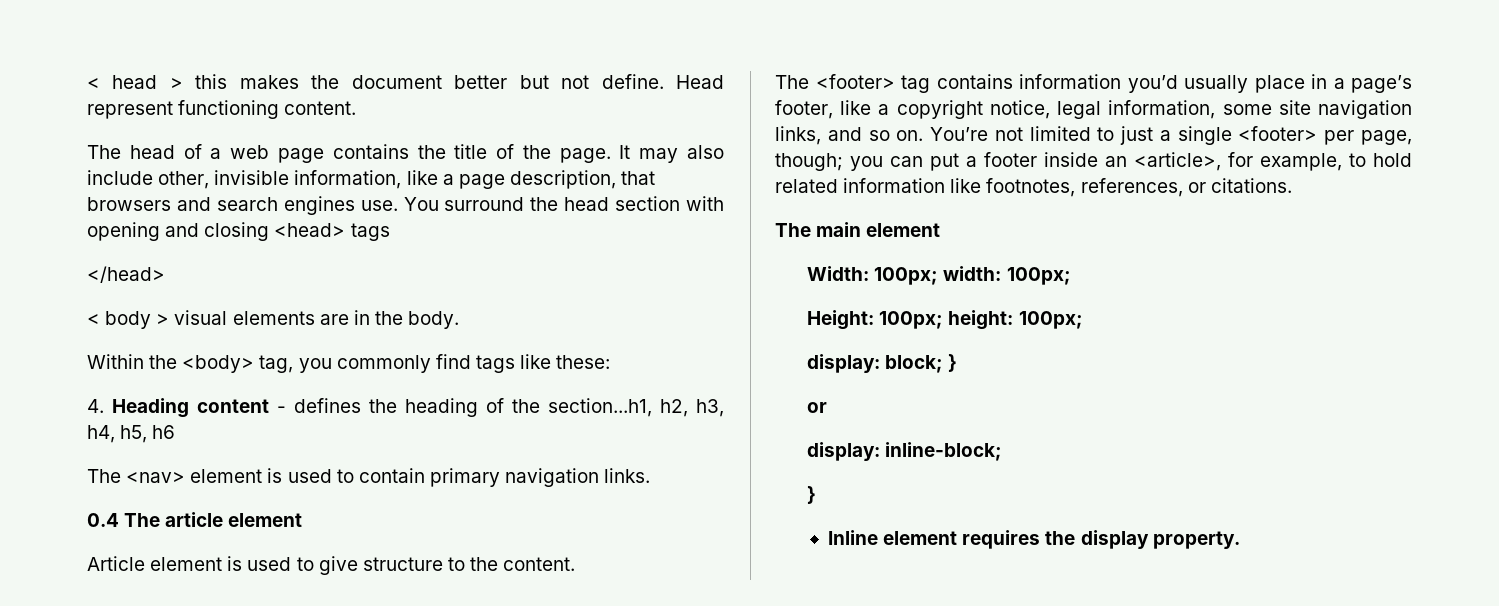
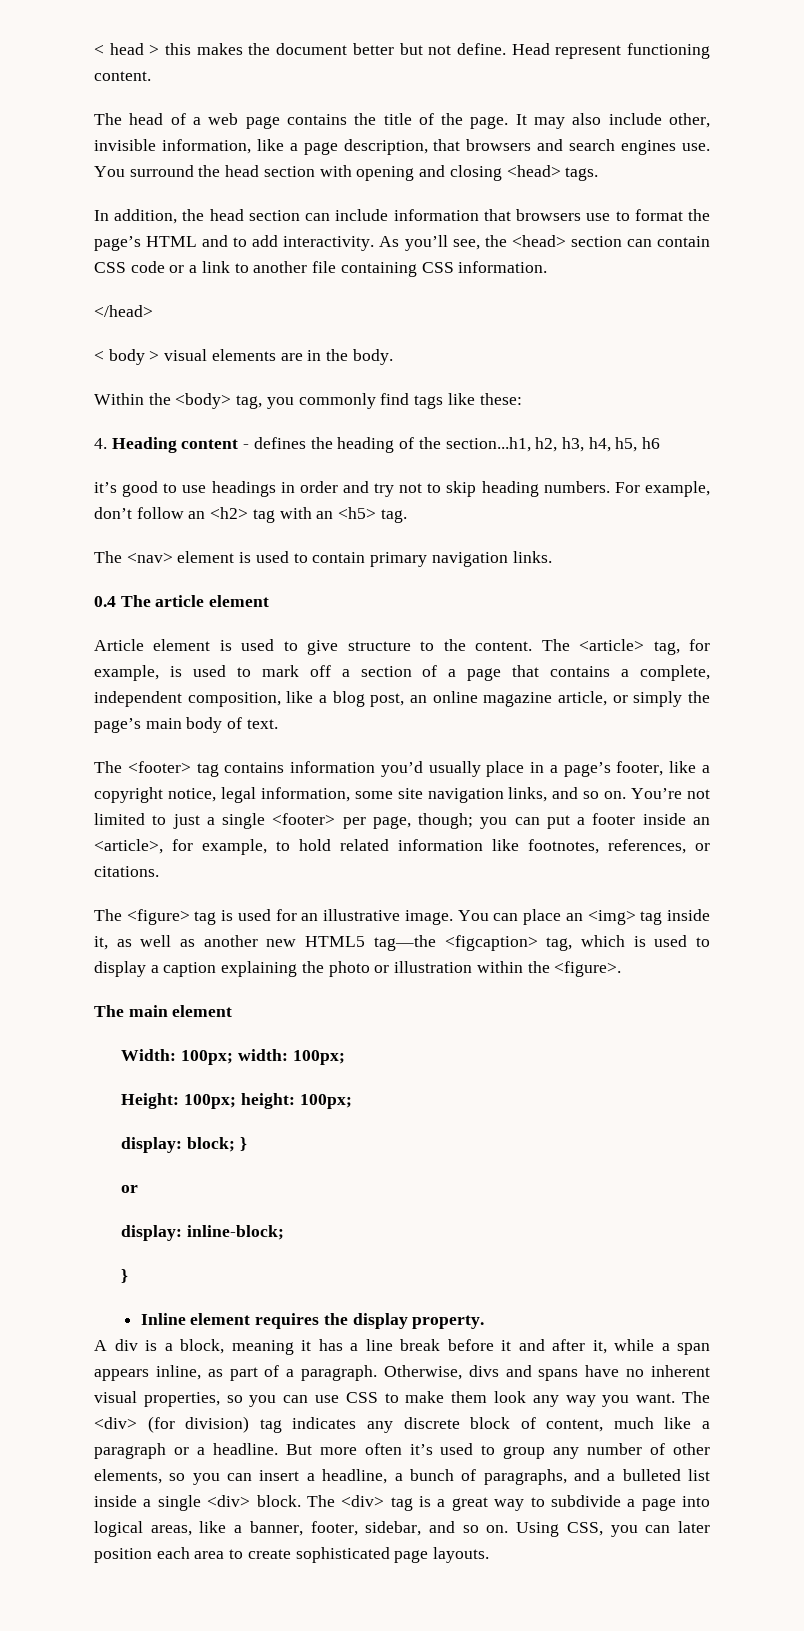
[350,223,390,241] tags -> [565,167,599,181] [94,209,711,224] [94,235,711,251] [94,261,548,277] tags. // In addition, the head section can include information that browsers use to format the page’s HTML and to add interactivity. As you’ll see, the <head> section can contain CSS code or a link to another file containing CSS information.
(176, 432) none -> [94,481,710,497] [94,507,407,523] // it’s good to use headings in order and try not to skip heading numbers. For example, don’t follow an <h2> tag with an <h5> tag.
(576, 564) none -> [541,639,710,655] [94,665,711,681] [94,691,710,707] [94,717,278,733] The <article> tag, for example, is used to mark off a section of a page that contains a complete, independent composition, like a blog post, an online magazine article, or simply the page’s main body of text.
(1292, 185) none -> [94,909,711,925] [94,935,711,951] [94,961,622,977] // The <figure> tag is used for an illustrative image. You can place an <img> tag inside it, as well as another new HTML5 tag—the <figcaption> tag, which is used to display a caption explaining the photo or illustration within the <figure>.
(1240, 540) none -> [94,1339,710,1355] [94,1365,710,1381] [94,1391,710,1407] [94,1416,710,1433] [94,1443,711,1459] [94,1469,710,1485] [94,1495,710,1511] [94,1521,710,1537] [94,1547,490,1563] // A div is a block, meaning it has a line break before it and after it, while a span appears inline, as part of a paragraph. Otherwise, divs and spans have no inherent visual properties, so you can use CSS to make them look any way you want. The <div> (for division) tag indicates any discrete block of content, much like a paragraph or a headline. But more often it’s used to group any number of other elements, so you can insert a headline, a bunch of paragraphs, and a bulleted list inside a single <div> block. The <div> tag is a great way to subdivide a page into logical areas, like a banner, footer, sidebar, and so on. Using CSS, you can later position each area to create sophisticated page layouts.

